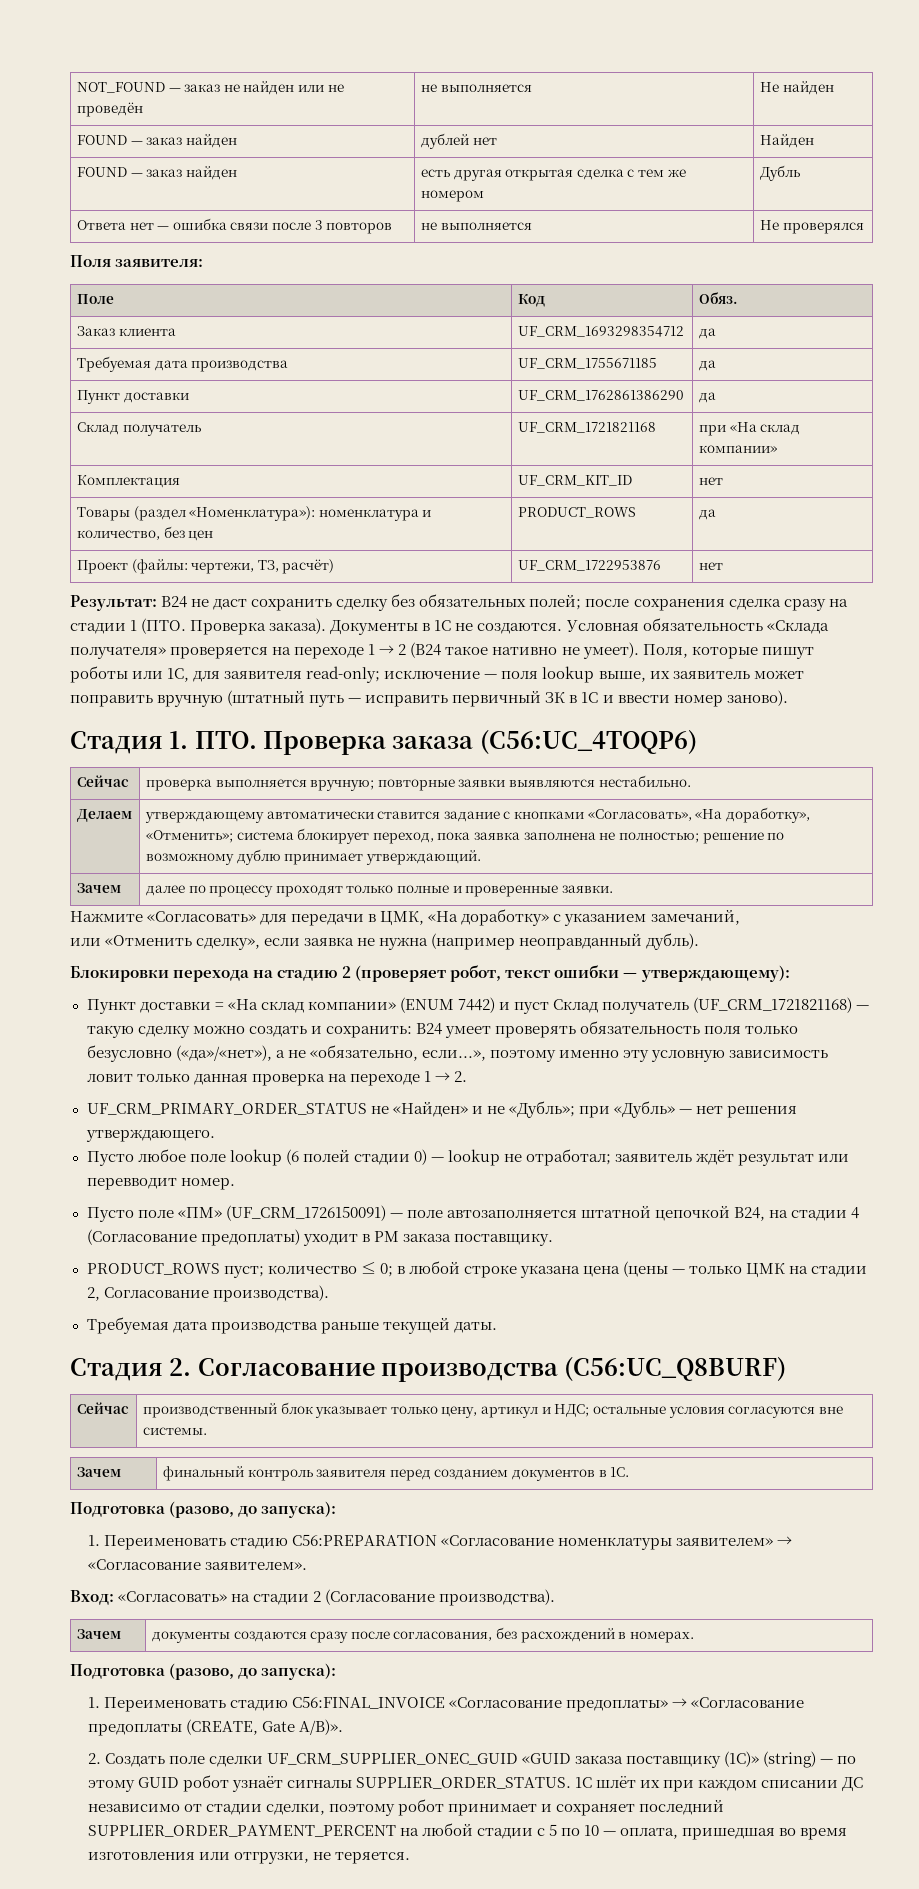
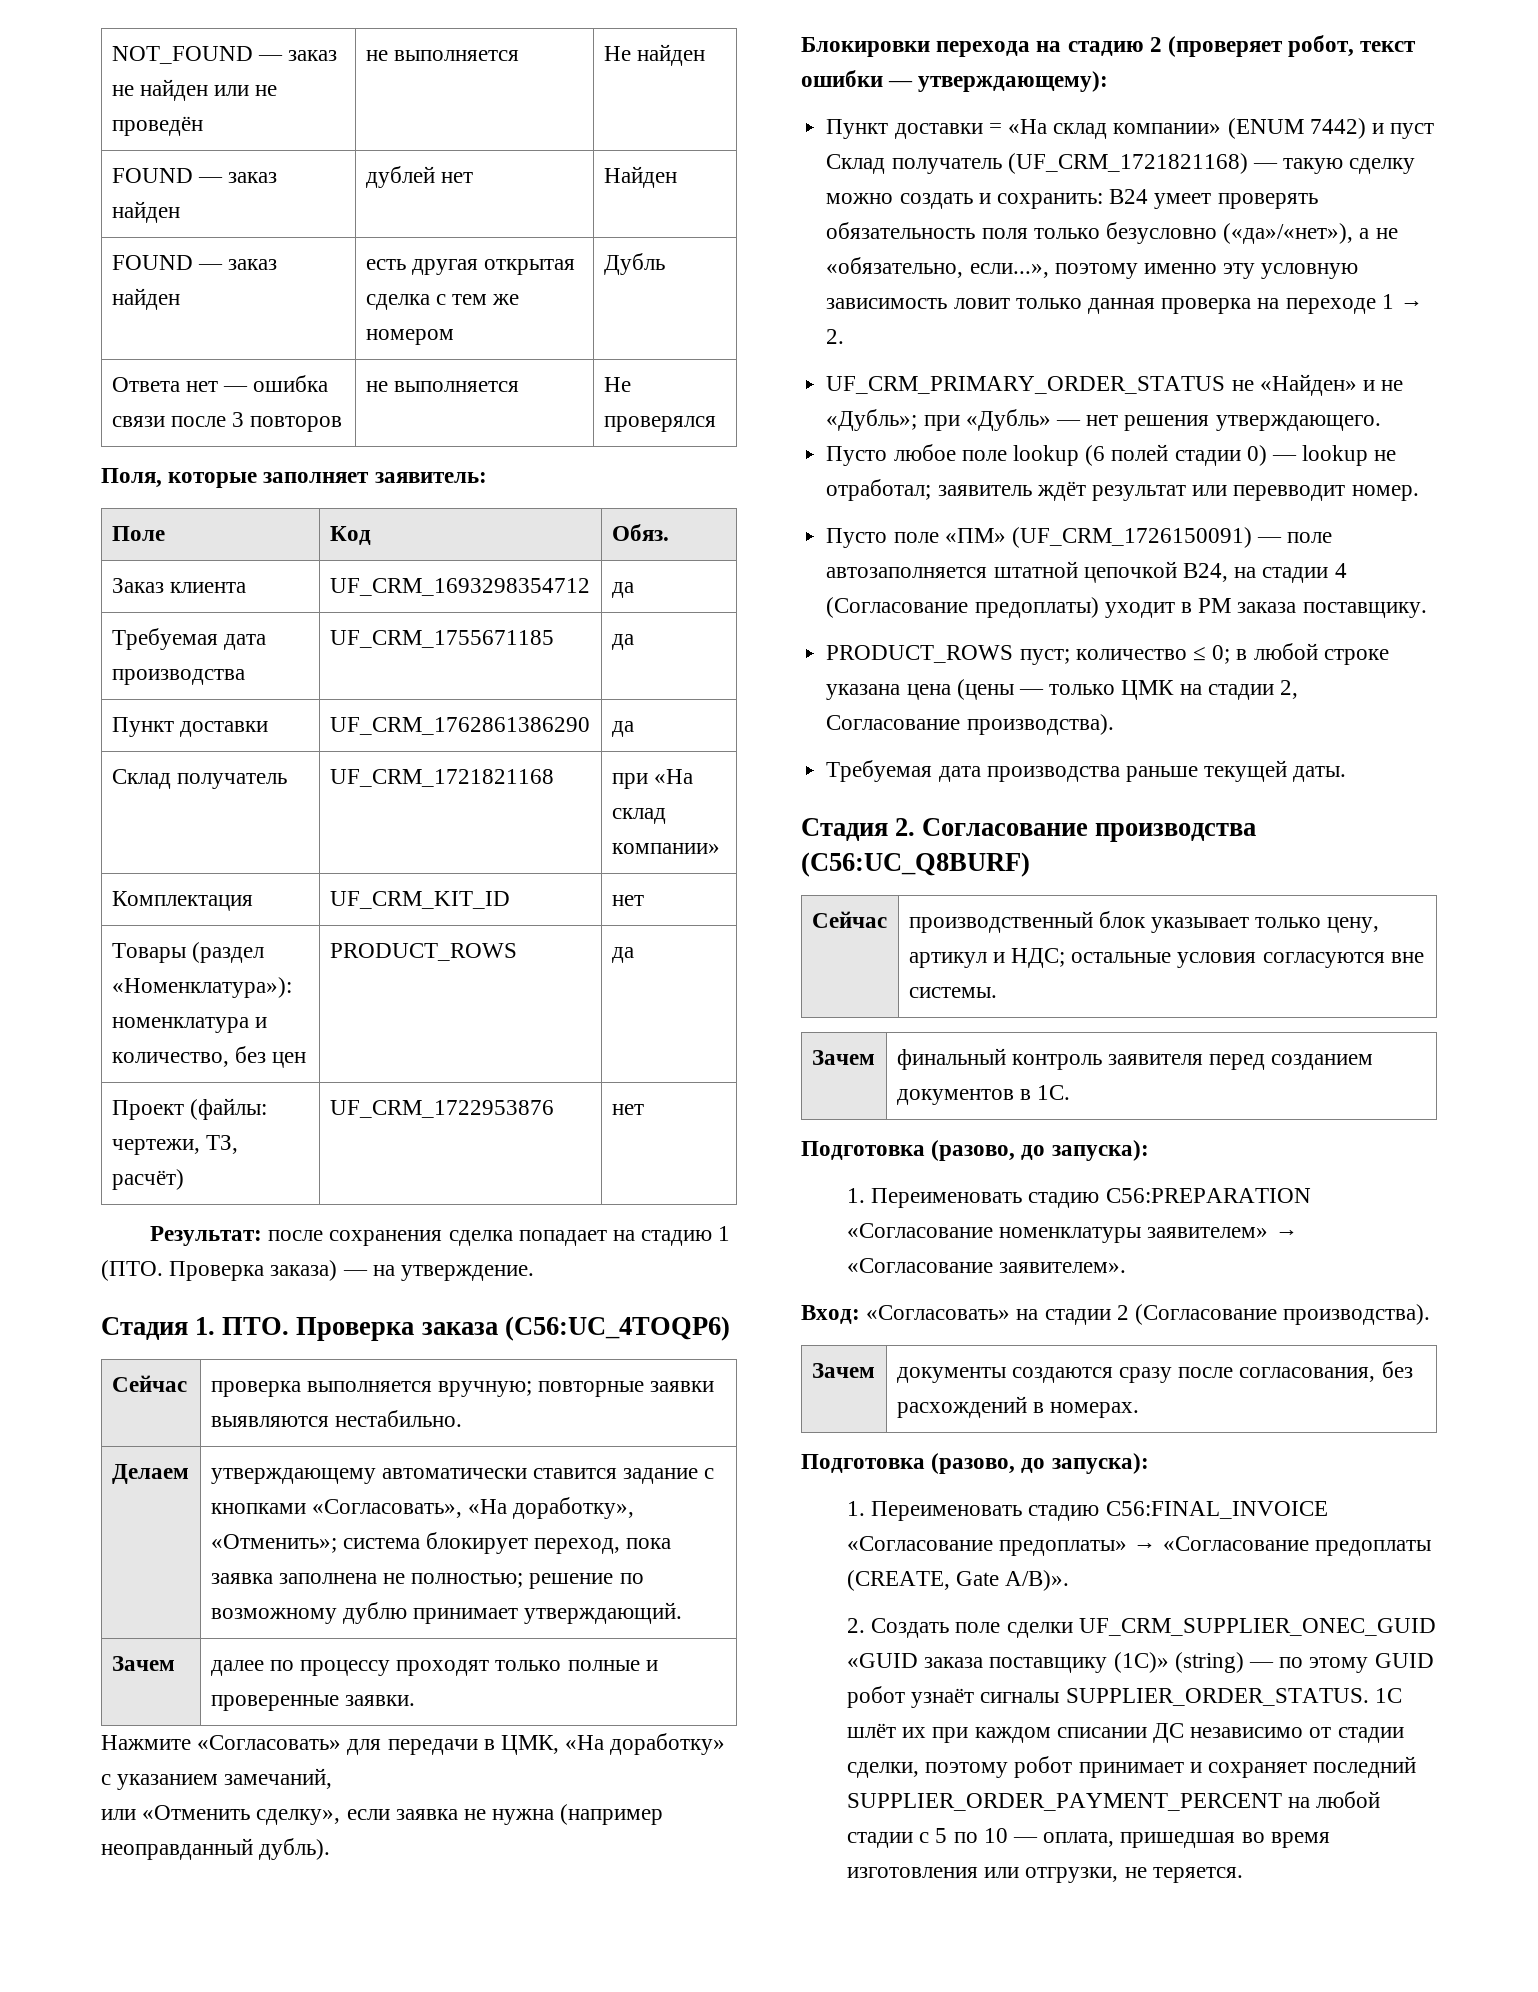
[70,255,204,267] Поля заявителя: -> [101,468,487,488] Поля, которые заполняет заявитель:
[161,594,848,611] [70,618,829,635] [70,642,814,659] [70,666,804,683] [70,690,788,707] B24 не даст сохранить сделку без обязательных полей; после сохранения сделка сразу на стадии 1 (ПТО. Проверка заказа). Документы в 1С не создаются. Условная обязательность «Склада получателя» проверяется на переходе 1 → 2 (B24 такое нативно не умеет). Поля, которые пишут роботы или 1С, для заявителя read-only; исключение — поля lookup выше, их заявитель может поправить вручную (штатный путь — исправить первичный ЗК в 1С и ввести номер заново). -> [268,1226,731,1246] [101,1260,535,1281] после сохранения сделка попадает на стадию 1 (ПТО. Проверка заказа) — на утверждение.

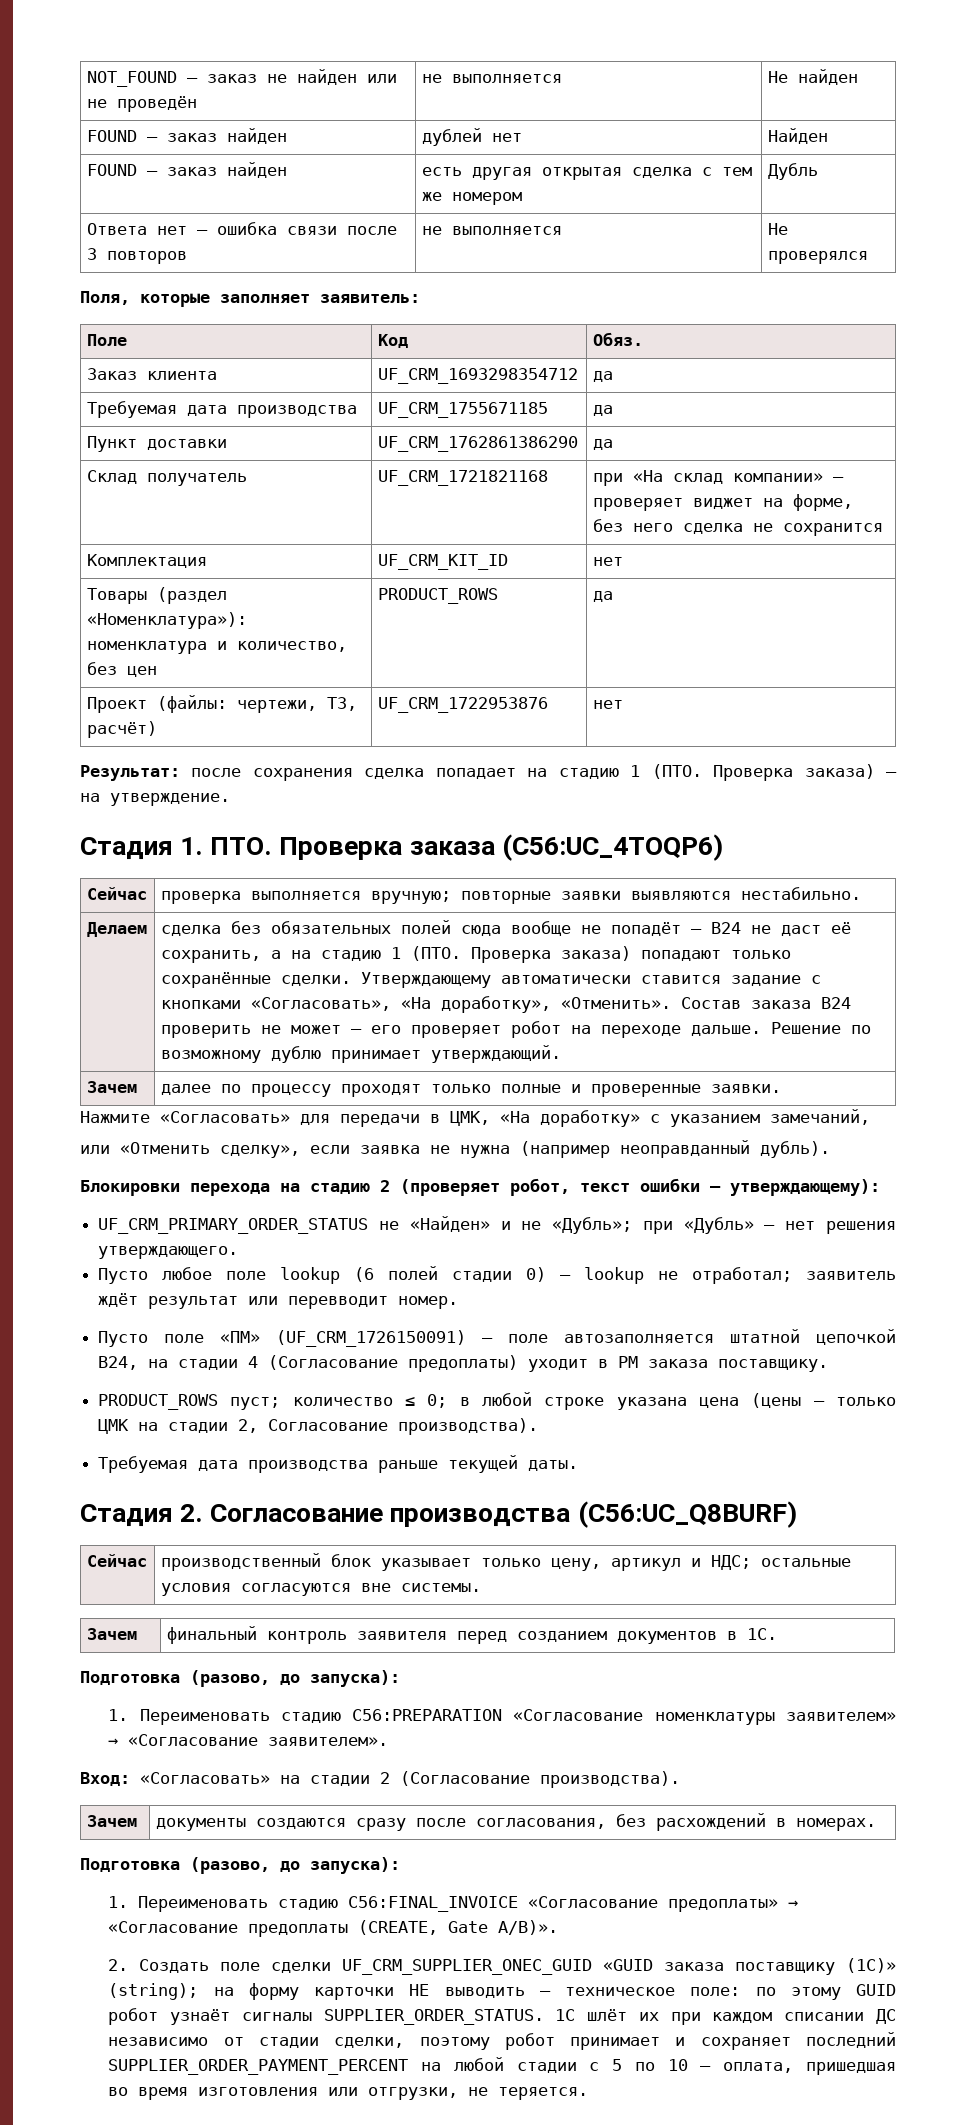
(720, 848) none -> [832,477,844,482] [592,494,853,511] [592,519,883,536] — проверяет виджет на форме, без него сделка не сохранится
[210,1468,376,1484] утверждающему -> [160,920,851,936] [160,946,791,963] [160,972,491,988] сделка без обязательных полей сюда вообще не попадёт — B24 не даст её сохранить, а на стадию 1 (ПТО. Проверка заказа) попадают только сохранённые сделки. Утверждающему
[210,1532,672,1554] [210,1573,614,1589] «Отменить»; система блокирует переход, пока заявка заполнена не полностью; решение -> [560,997,851,1009] [160,1021,841,1038] «Отменить». Состав заказа B24 проверить не может — его проверяет робот на переходе дальше. Решение
[826,118,1435,139] [826,153,1416,174] [826,189,1318,209] [826,222,1398,244] [826,257,1359,279] [826,294,1423,314] [826,329,845,344] // Пункт доставки = «На склад компании» (ENUM 7442) и пуст Склад получатель (UF_CRM_1721821168) — такую сделку можно создать и сохранить: B24 умеет проверять обязательность поля только безусловно («да»/«нет»), а не «обязательно, если...», поэтому именно эту условную зависимость ловит только данная проверка на переходе 1 → 2. -> (880, 1187) none
[1174,1652,1274,1673] (string) — -> [108,1983,741,2000] (string); на форму карточки НЕ выводить — техническое поле:

